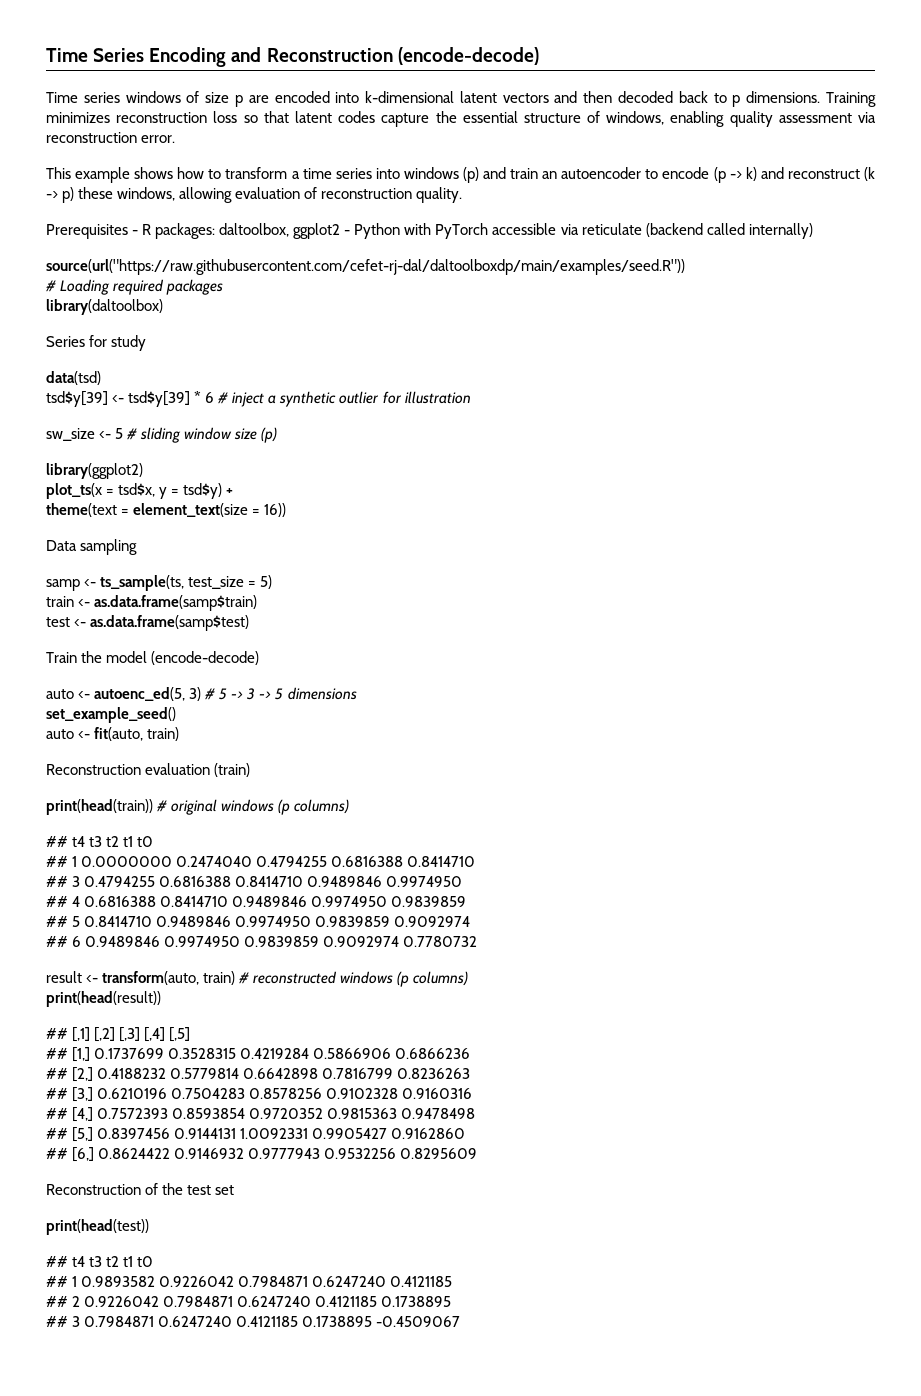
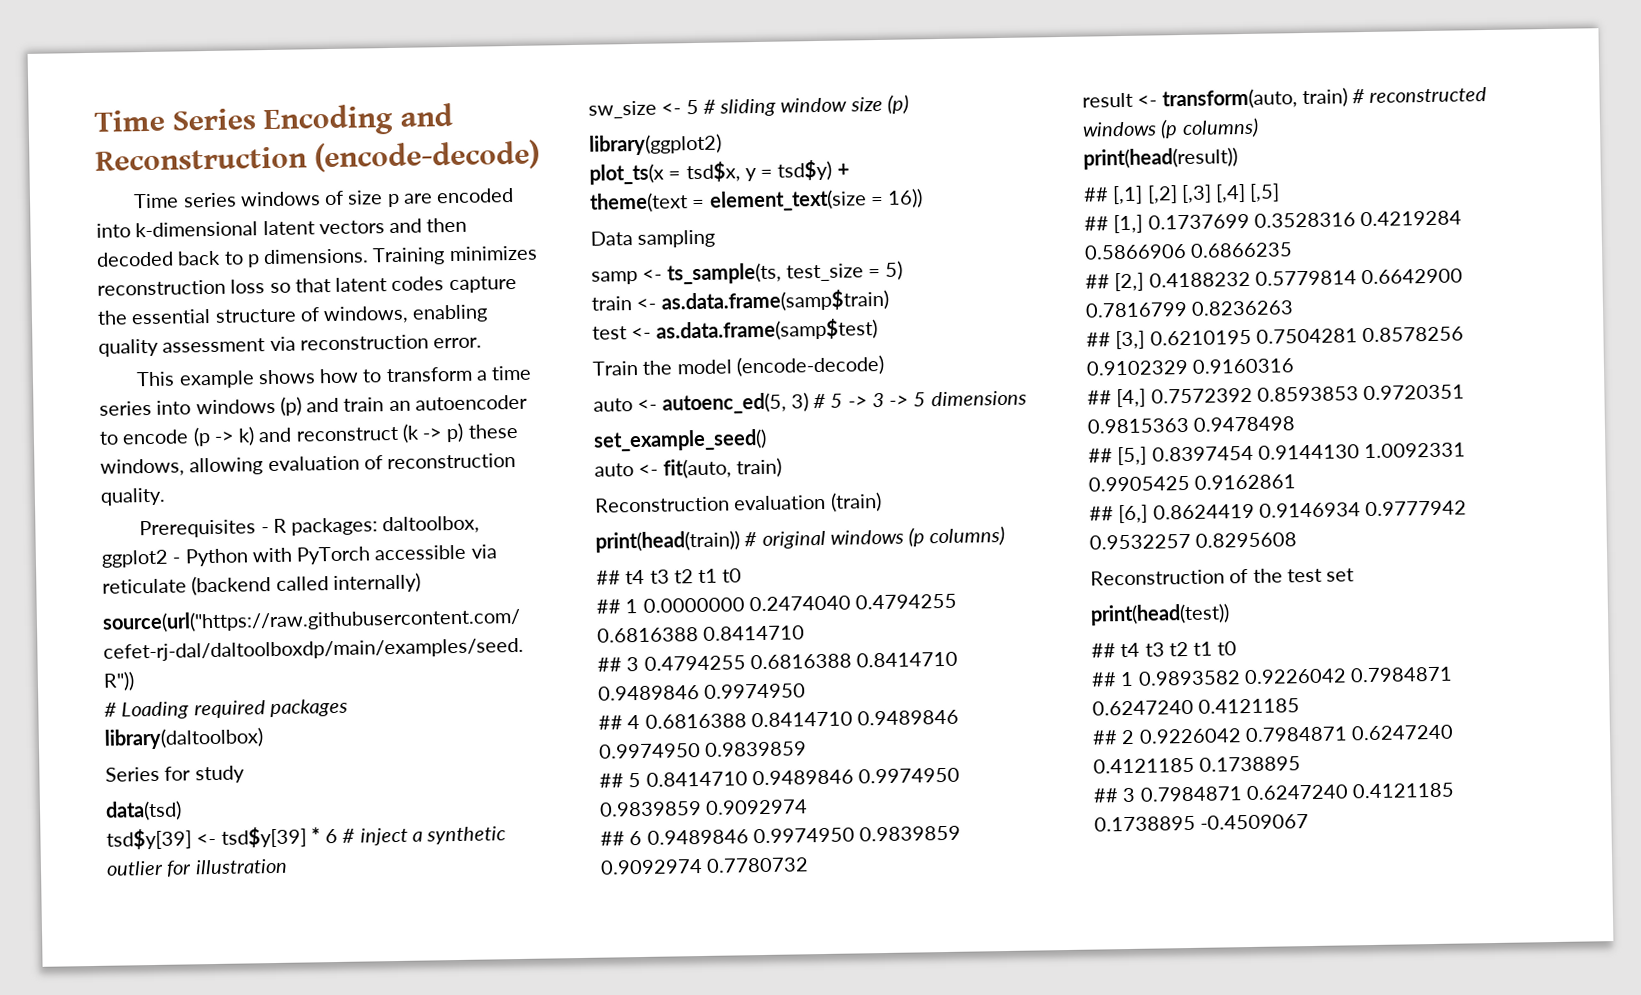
[168,1048,237,1059] 0.3528315 -> [1253,212,1356,228] 0.3528316
[395,1048,471,1059] 0.6866236 -> [1190,242,1294,258] 0.6866235
[243,1068,319,1079] 0.6642898 -> [1361,268,1464,285] 0.6642900
[97,1088,399,1099] 0.6210196 0.7504283 0.8578256 0.9102328 -> [1149,326,1465,346] [1086,359,1189,376] 0.6210195 0.7504281 0.8578256 0.9102329
[97,1108,324,1119] 0.7572393 0.8593854 0.9720352 -> [1150,384,1466,404] 0.7572392 0.8593853 0.9720351
[97,1128,466,1139] [46,1147,478,1162] 0.8397456 0.9144131 1.0092331 0.9905427 0.9162860 // ## [6,] 0.8624422 0.9146932 0.9777943 0.9532256 0.8295609 -> [1151,442,1467,462] [1088,474,1297,492] [1089,500,1468,524] [1089,532,1298,550] 0.8397454 0.9144130 1.0092331 0.9905425 0.9162861 // ## [6,] 0.8624419 0.9146934 0.9777942 0.9532257 0.8295608

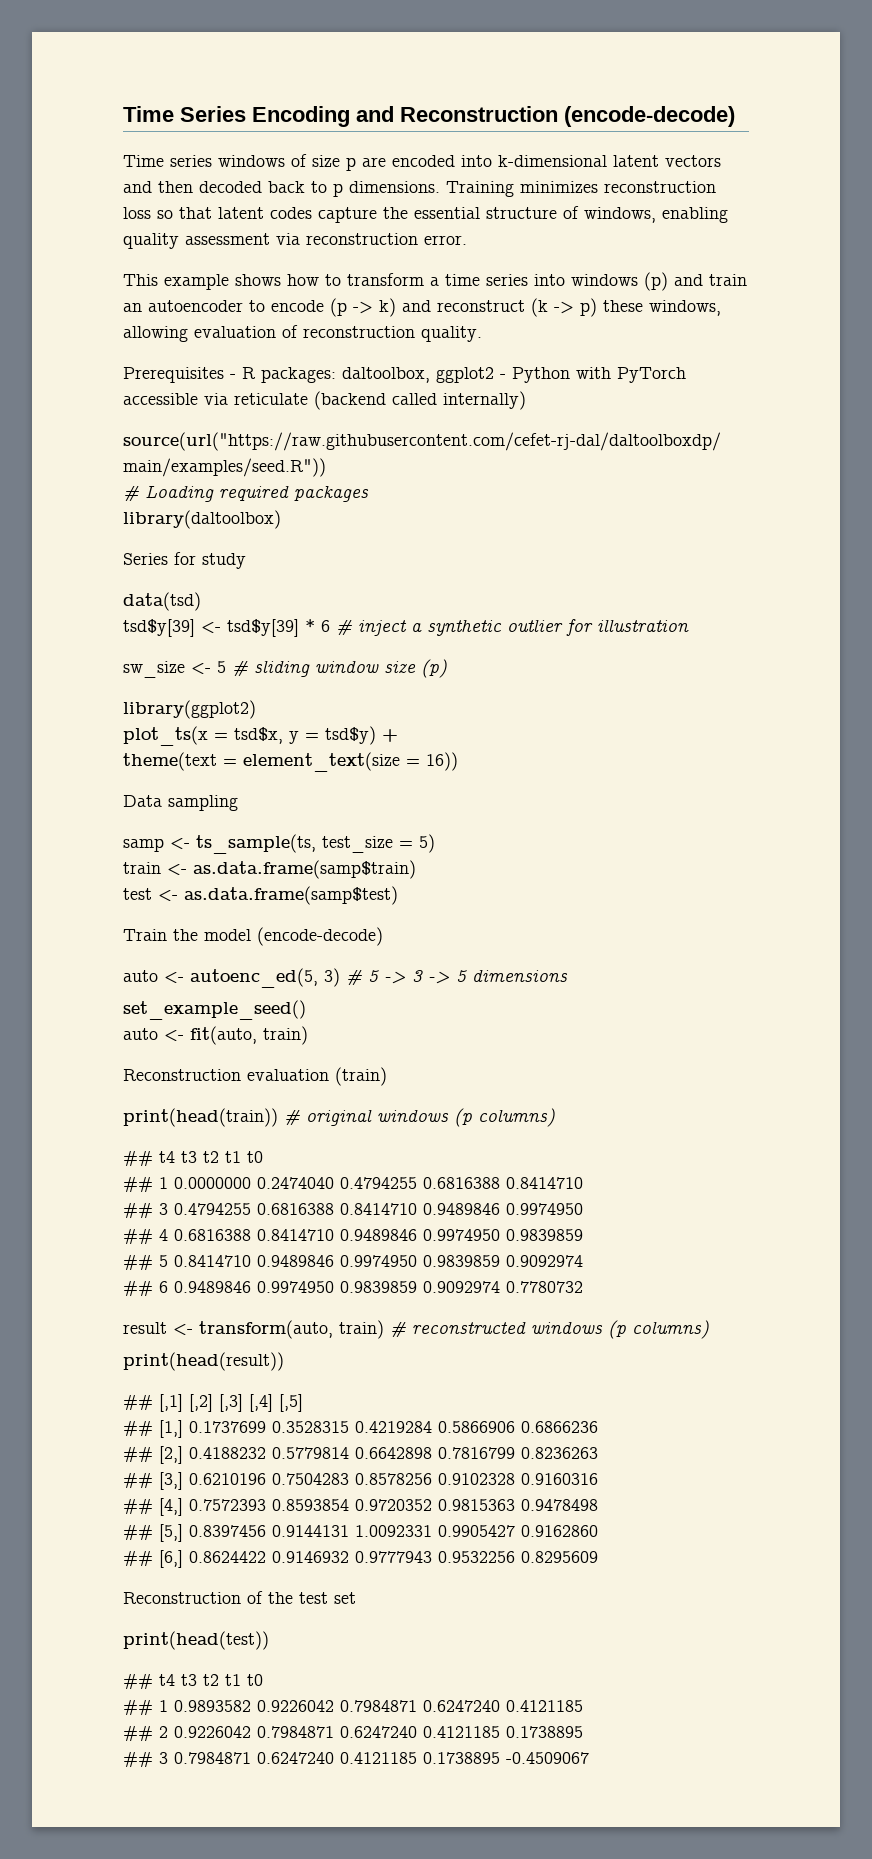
[1253,212,1356,228] 0.3528316 -> [272,1421,349,1433] 0.3528315
[1190,242,1294,258] 0.6866235 -> [521,1421,598,1433] 0.6866236
[1361,268,1464,285] 0.6642900 -> [355,1447,432,1459] 0.6642898
[1149,326,1465,346] [1086,359,1189,376] 0.6210195 0.7504281 0.8578256 0.9102329 -> [189,1473,515,1485] 0.6210196 0.7504283 0.8578256 0.9102328
[1150,384,1466,404] 0.7572392 0.8593853 0.9720351 -> [189,1499,432,1511] 0.7572393 0.8593854 0.9720352
[1151,442,1467,462] [1088,474,1297,492] [1089,500,1468,524] [1089,532,1298,550] 0.8397454 0.9144130 1.0092331 0.9905425 0.9162861 // ## [6,] 0.8624419 0.9146934 0.9777942 0.9532257 0.8295608 -> [189,1525,598,1537] [123,1550,598,1568] 0.8397456 0.9144131 1.0092331 0.9905427 0.9162860 // ## [6,] 0.8624422 0.9146932 0.9777943 0.9532256 0.8295609

